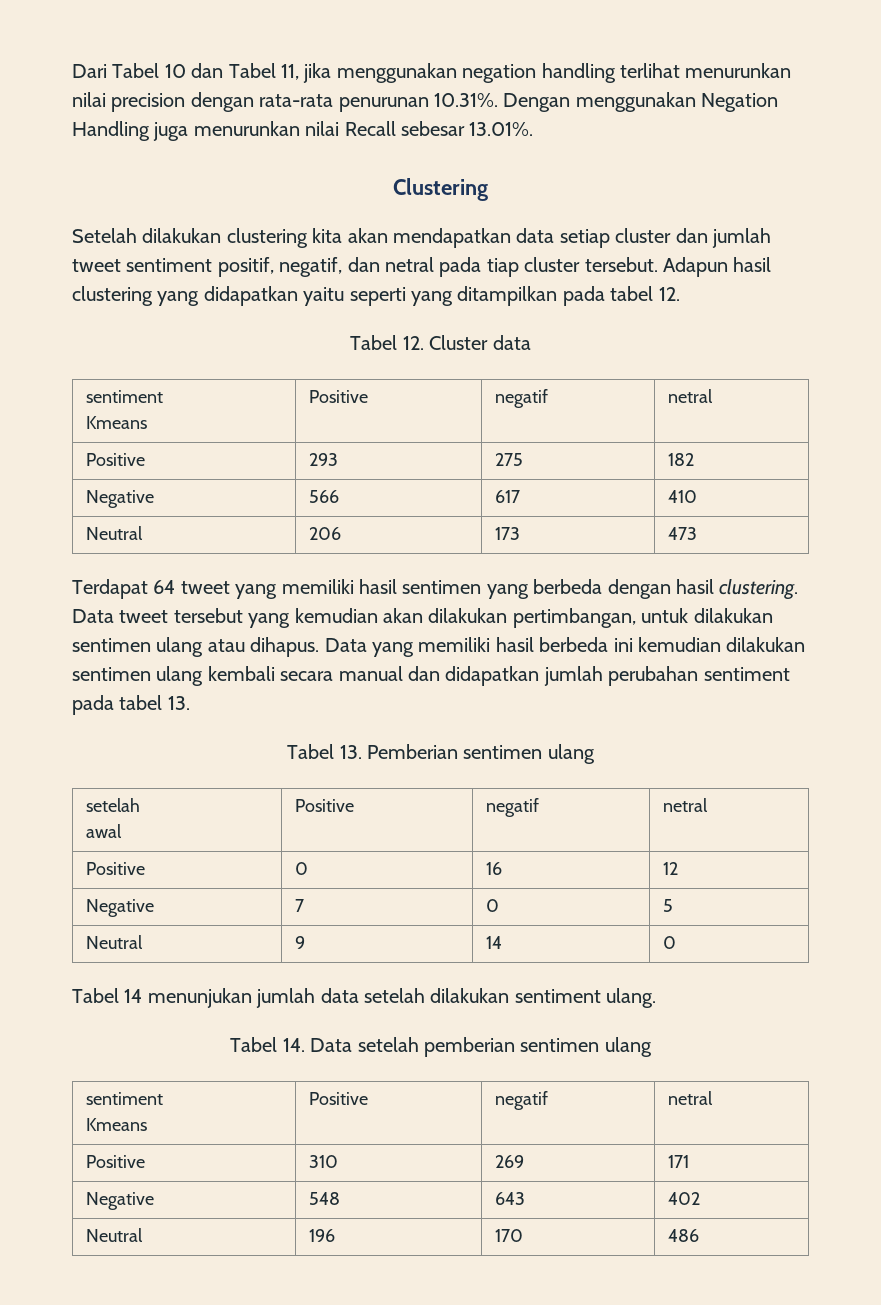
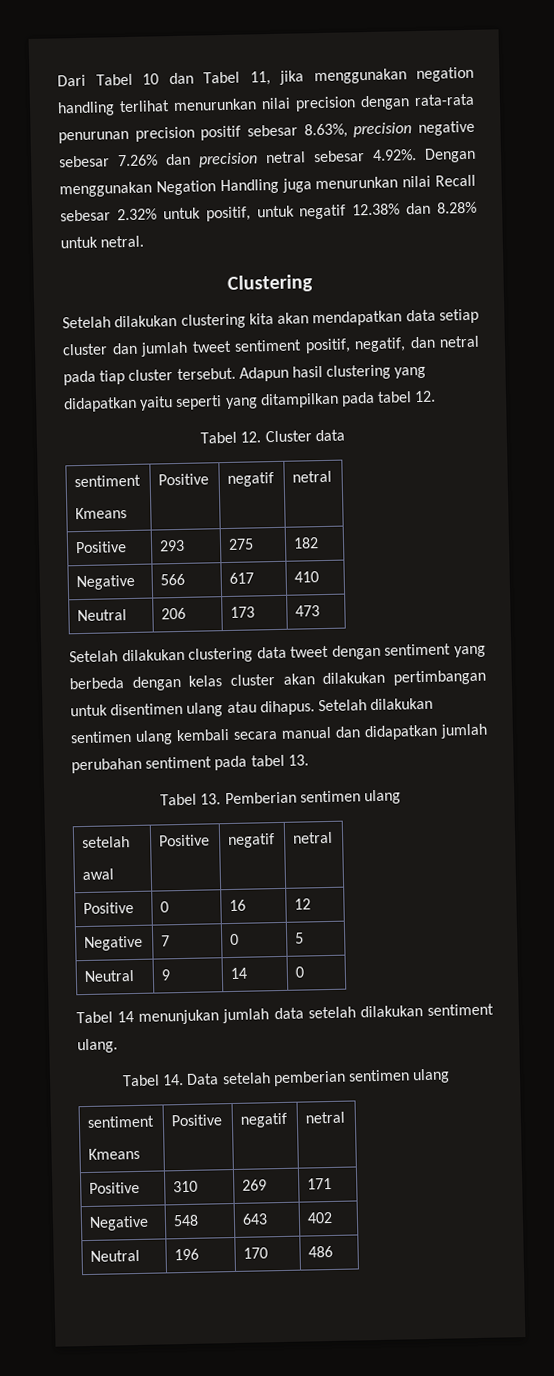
[434,93,498,107] 10.31%. -> [134,120,475,142] [59,149,417,168] precision positif sebesar 8.63%, precision negative sebesar 7.26% dan precision netral sebesar 4.92%.
[469,122,534,136] 13.01%. -> [116,201,477,222] [60,235,145,249] 2.32% untuk positif, untuk negatif 12.38% dan 8.28% untuk netral.
[72,579,799,600] [72,608,773,628] [72,637,721,657] Terdapat 64 tweet yang memiliki hasil sentimen yang berbeda dengan hasil clustering. Data tweet tersebut yang kemudian akan dilakukan pertimbangan, untuk dilakukan sentimen ulang atau dihapus. Data yang memiliki hasil berbeda ini kemudian -> [69,643,486,663] [69,669,486,691] [70,699,367,717] Setelah dilakukan clustering data tweet dengan sentiment yang berbeda dengan kelas cluster akan dilakukan pertimbangan untuk disentimen ulang atau dihapus. Setelah

